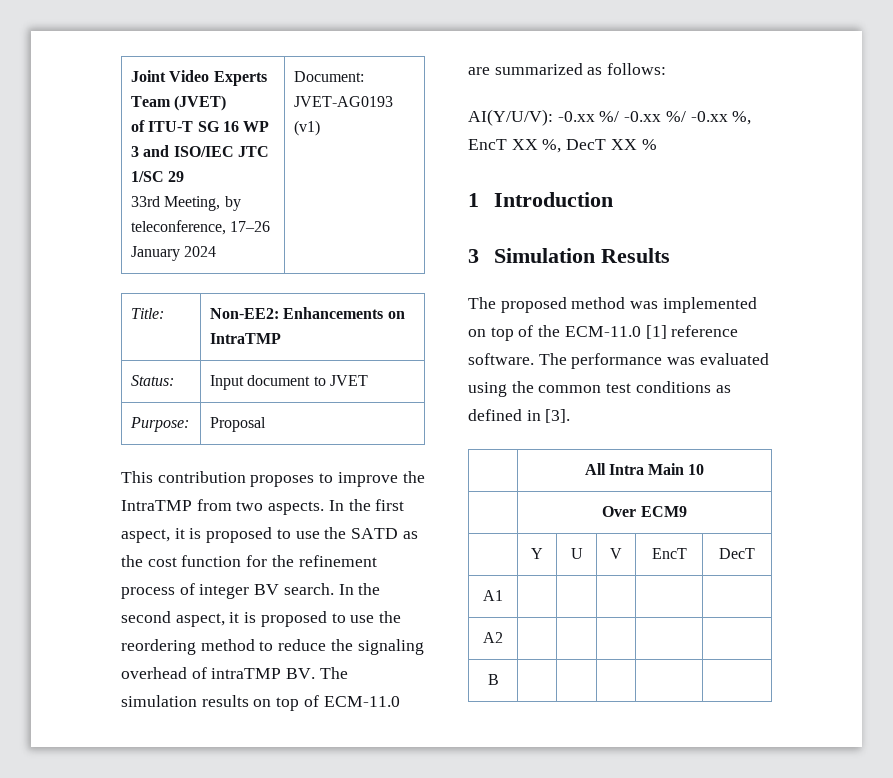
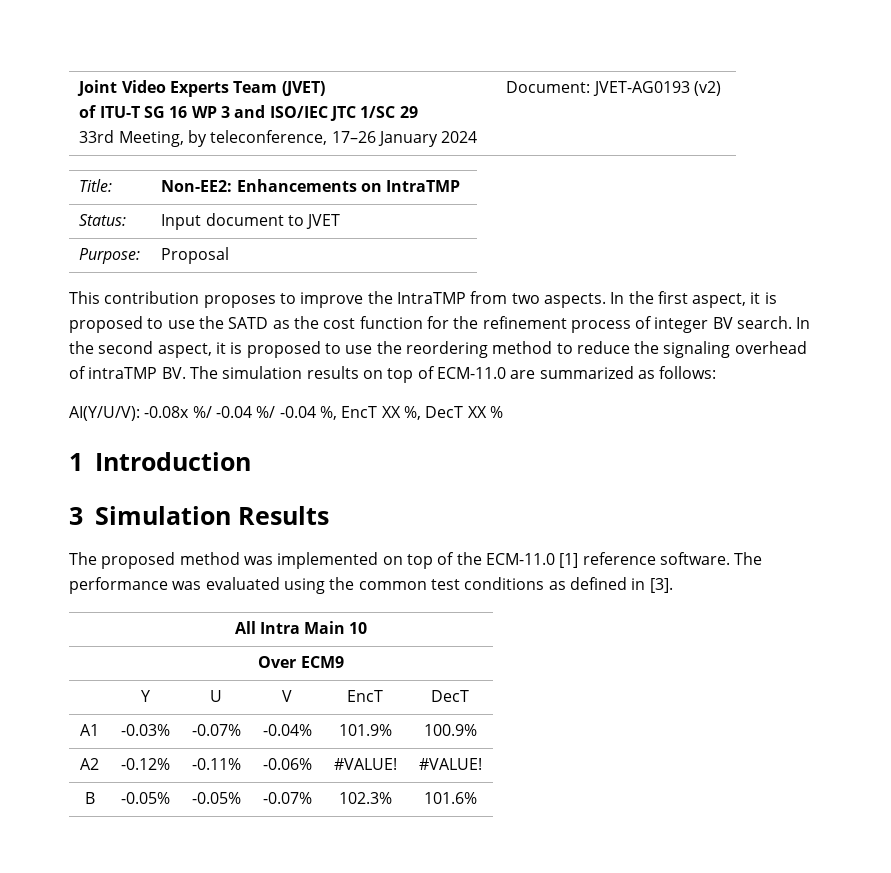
[294,120,321,136] (v1) -> [694,81,722,96] (v2)
[557,111,728,122] -0.xx %/ -0.xx %/ -0.xx -> [144,406,316,418] -0.08x %/ -0.04 %/ -0.04
[483,632,503,643] [487,674,499,685] | | | | // A2 | | | | | // B | | | | | -> [120,724,170,736] [191,724,241,736] [262,724,312,736] [338,724,392,736] [423,724,477,736] [80,758,99,770] [120,758,170,770] [191,758,241,770] [262,758,312,770] [333,758,397,770] [418,758,482,770] [84,792,95,804] [120,792,170,804] [191,792,241,804] [262,792,312,804] [338,792,392,804] [423,792,477,804] -0.03% | -0.07% | -0.04% | 101.9% | 100.9% // A2 | -0.12% | -0.11% | -0.06% | #VALUE! | #VALUE! // B | -0.05% | -0.05% | -0.07% | 102.3% | 101.6%

